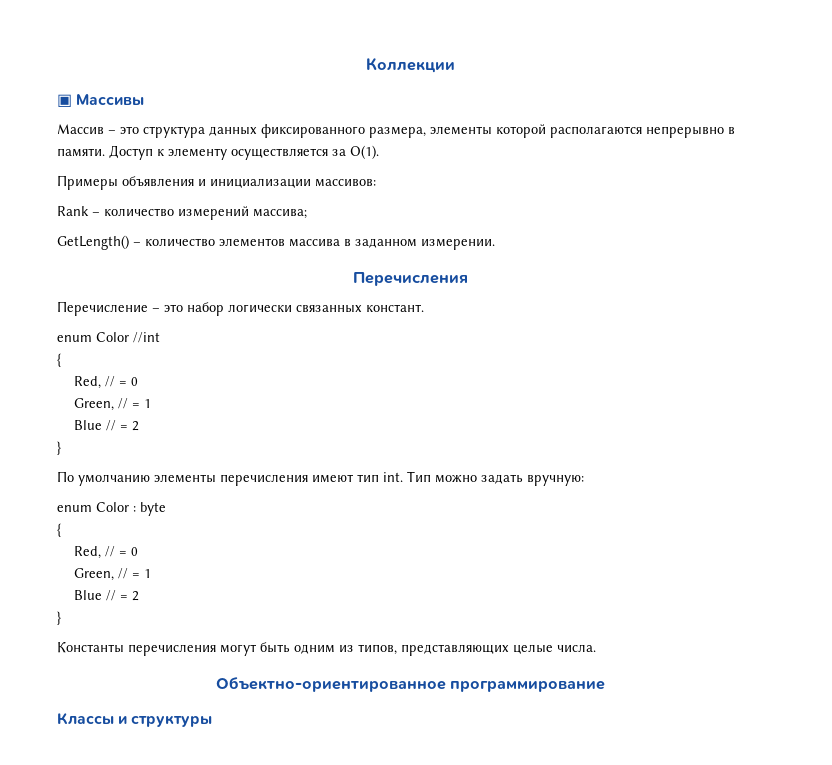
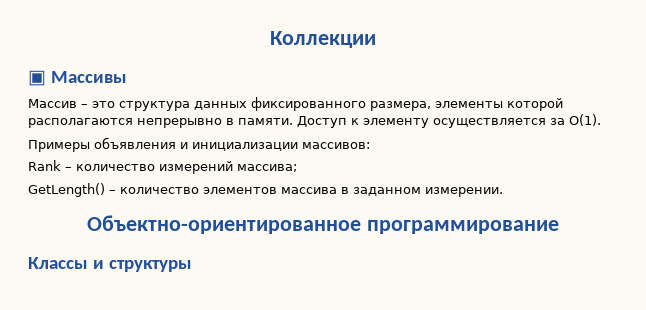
[353,272,468,286] [57,301,424,316] [57,332,160,343] [57,353,61,367] [74,376,139,389] [74,398,152,411] [74,420,140,431] [57,441,61,455] [57,471,584,486] [57,502,166,516] [57,523,61,537] [74,546,139,559] [74,568,152,581] [74,590,140,601] [57,611,61,625] [57,642,596,656] // Перечисления // Перечисление – это набор логически связанных констант. // enum Color //int // { // Red, // = 0 // Green, // = 1 // Blue // = 2 // } // По умолчанию элементы перечисления имеют тип int. Тип можно задать вручную: // enum Color : byte // { // Red, // = 0 // Green, // = 1 // Blue // = 2 // } // Константы перечисления могут быть одним из типов, представляющих целые числа. -> (503, 192) none

